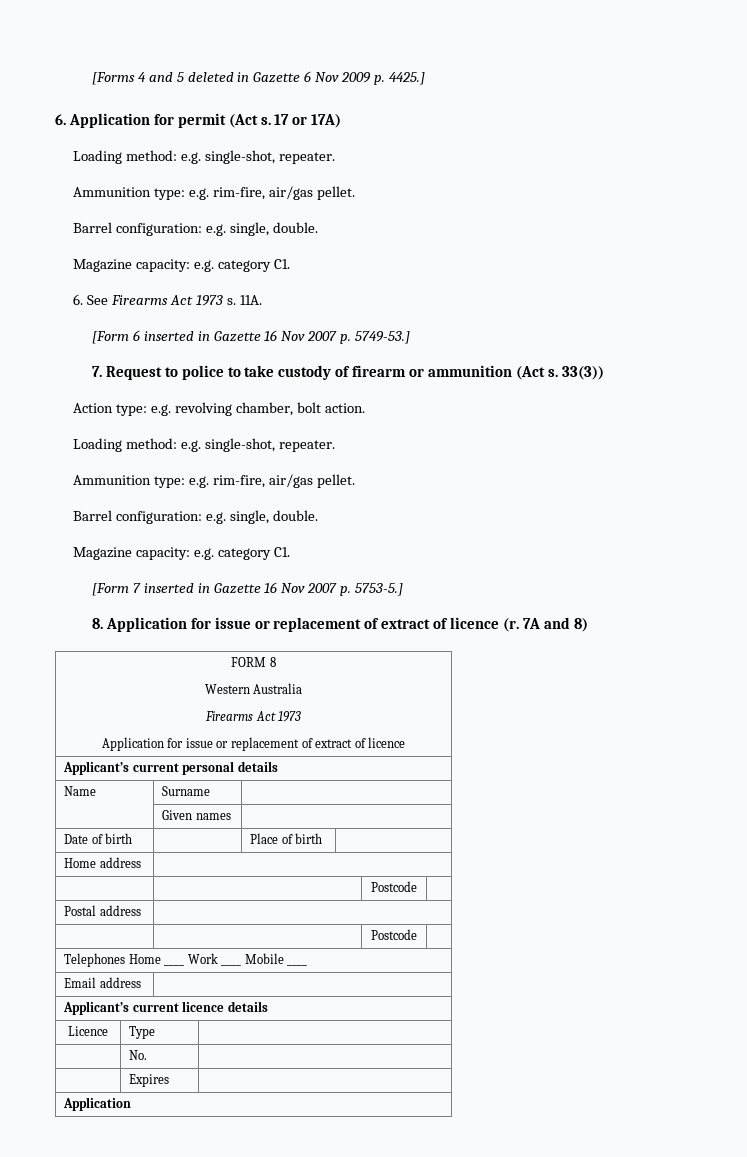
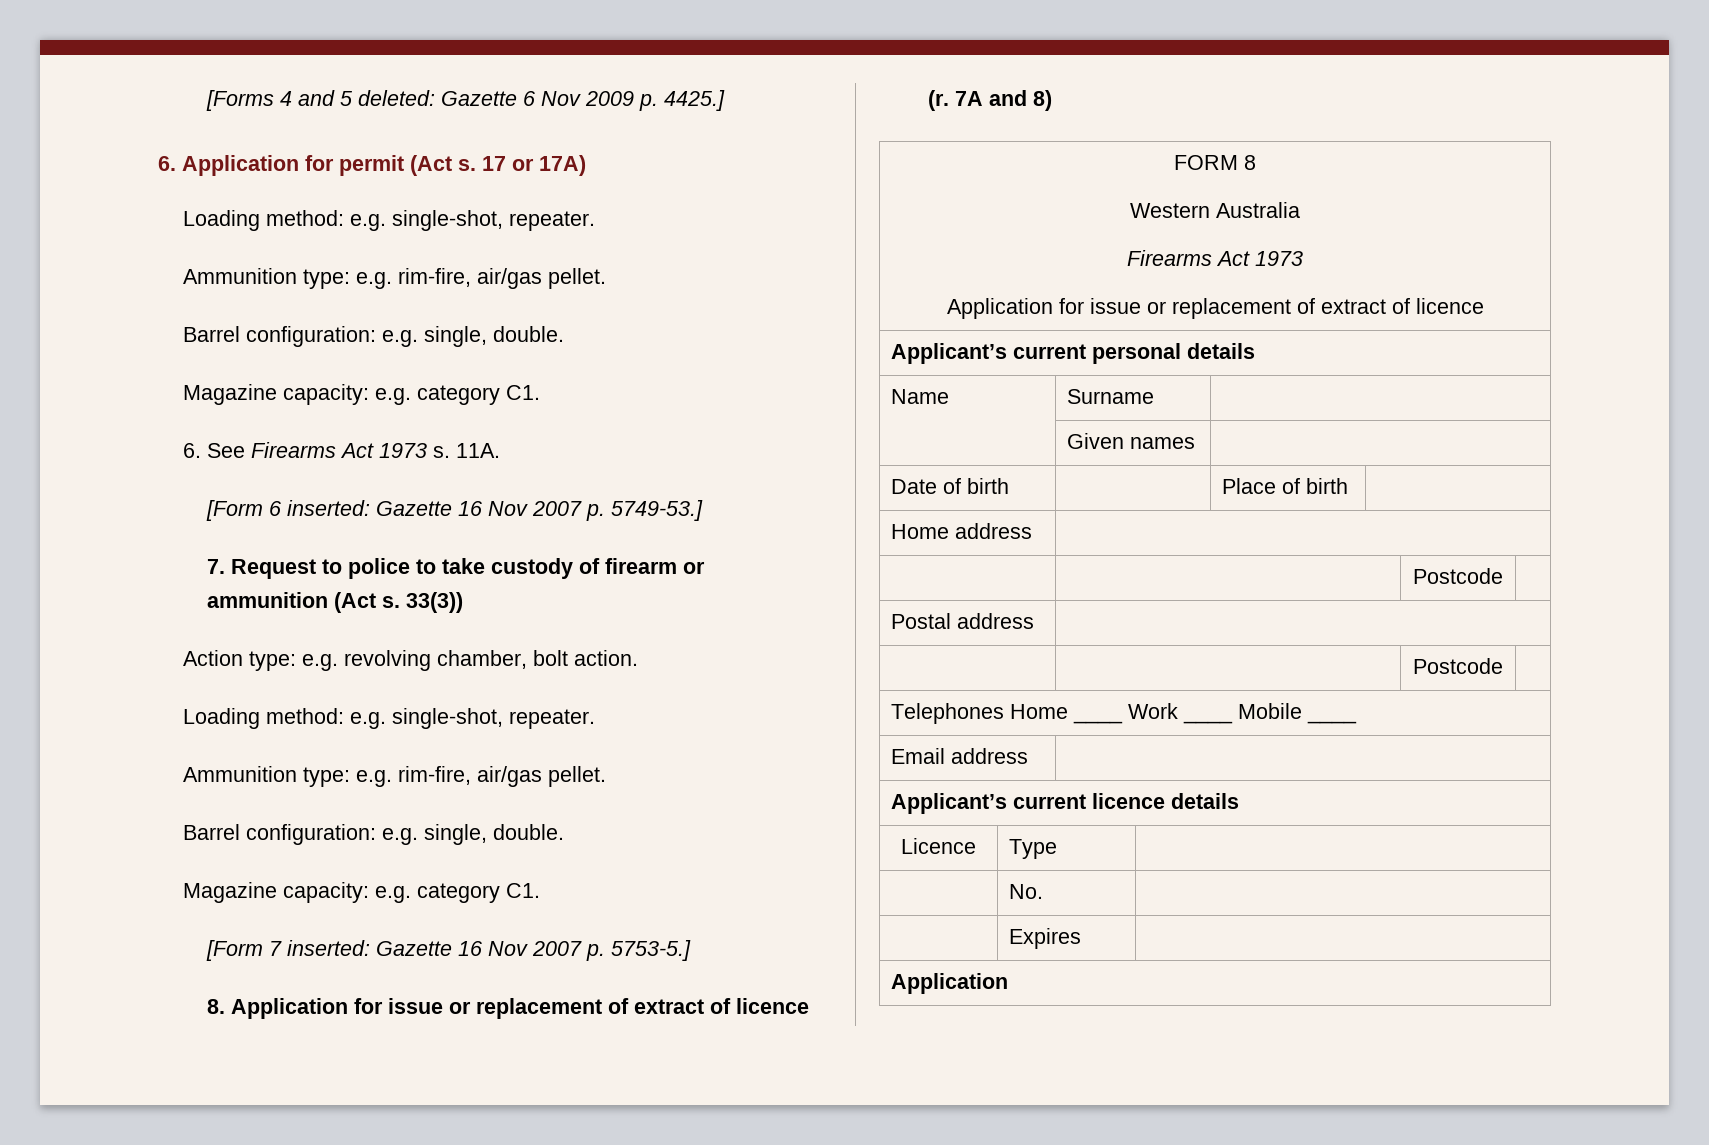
[187,72,250,82] deleted in -> [358,90,436,106] deleted:
[143,331,210,341] inserted in -> [287,500,371,516] inserted:
[143,583,210,593] inserted in -> [287,940,371,956] inserted:

